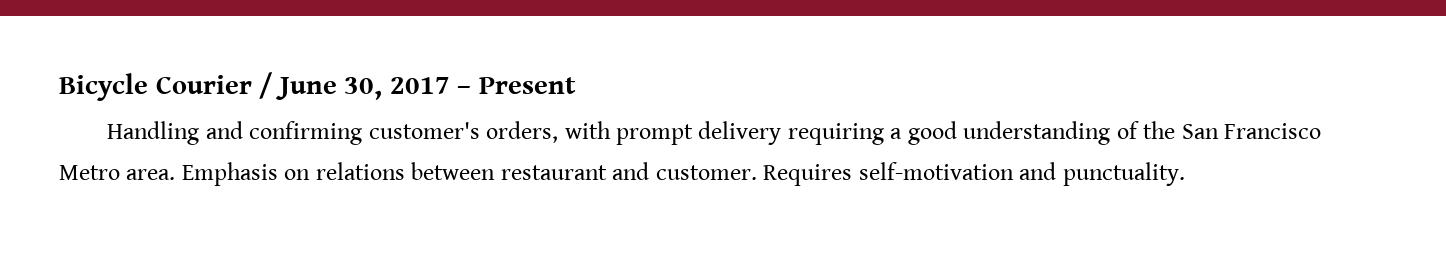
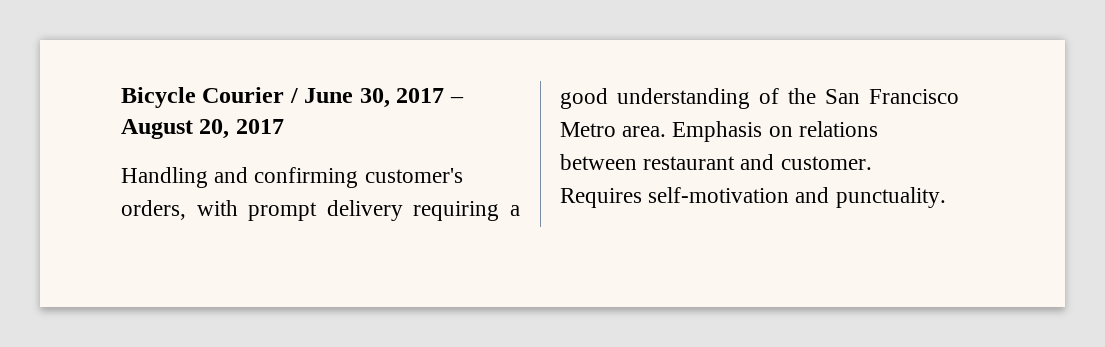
[478,77,576,94] Present -> [121,119,284,139] August 20, 2017

